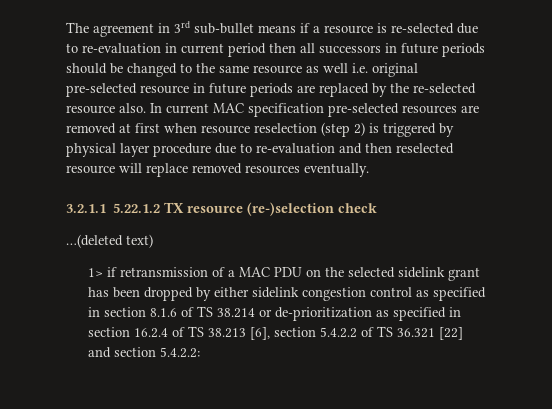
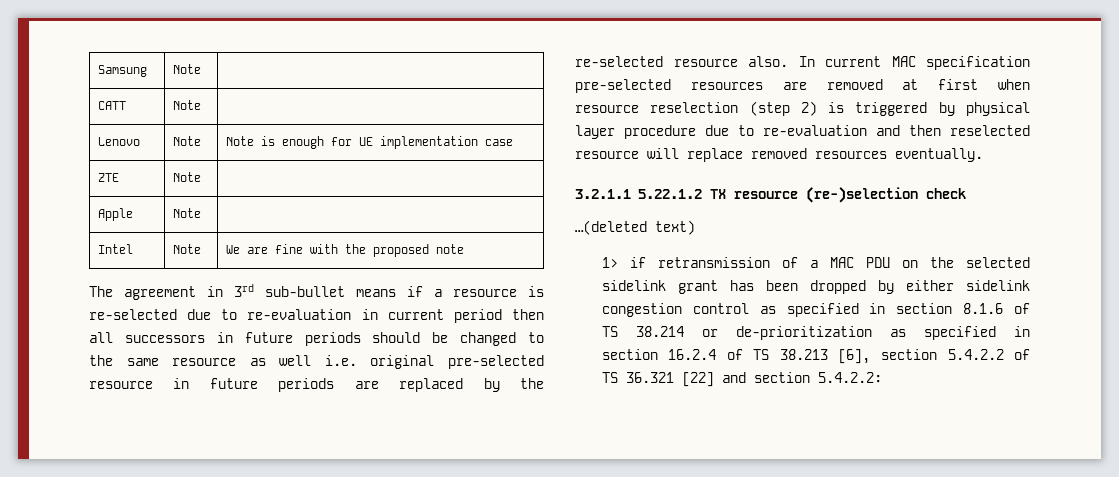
(66, 27) none -> [97,65,147,77] [172,64,201,74] [97,101,126,110] [172,100,201,110] [97,137,140,146] [172,136,201,146] [225,136,513,149] [97,173,119,182] [172,172,201,182] [97,208,133,221] [172,208,201,218] [97,244,133,254] [172,244,201,254] [225,244,464,257] Samsung | Note | // CATT | Note | // Lenovo | Note | Note is enough for UE implementation case // ZTE | Note | // Apple | Note | // Intel | Note | We are fine with the proposed note //

